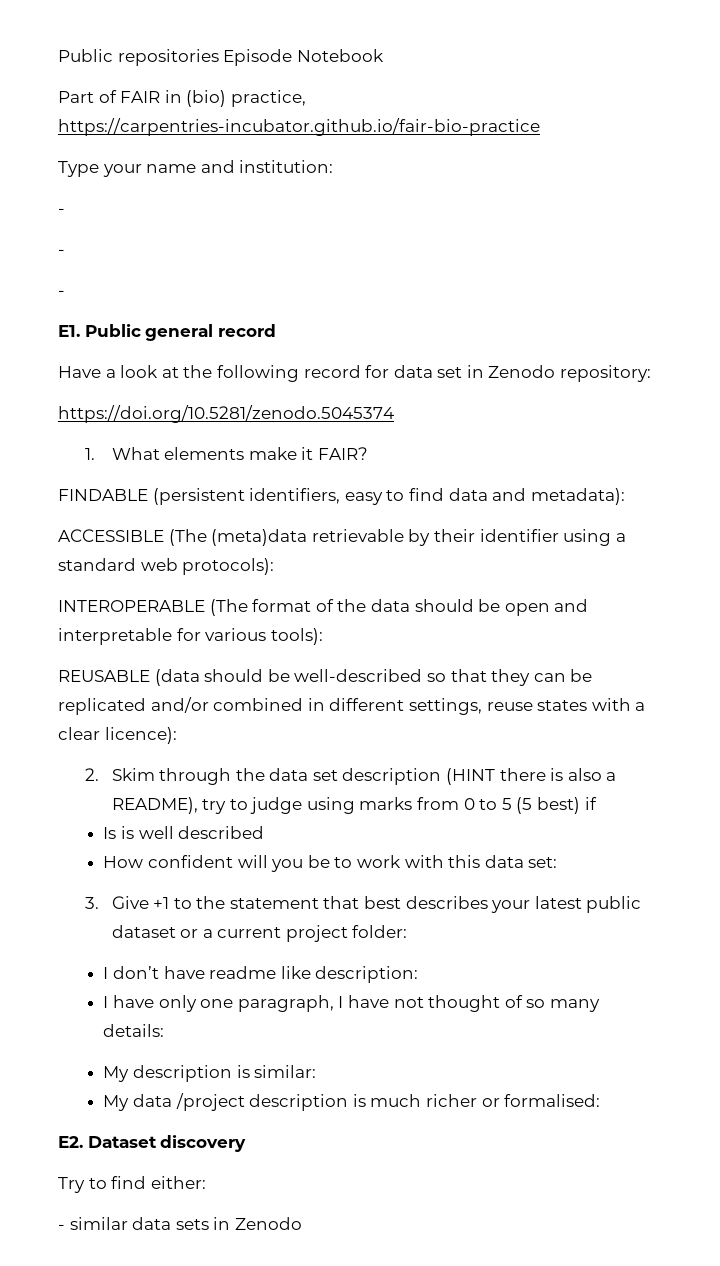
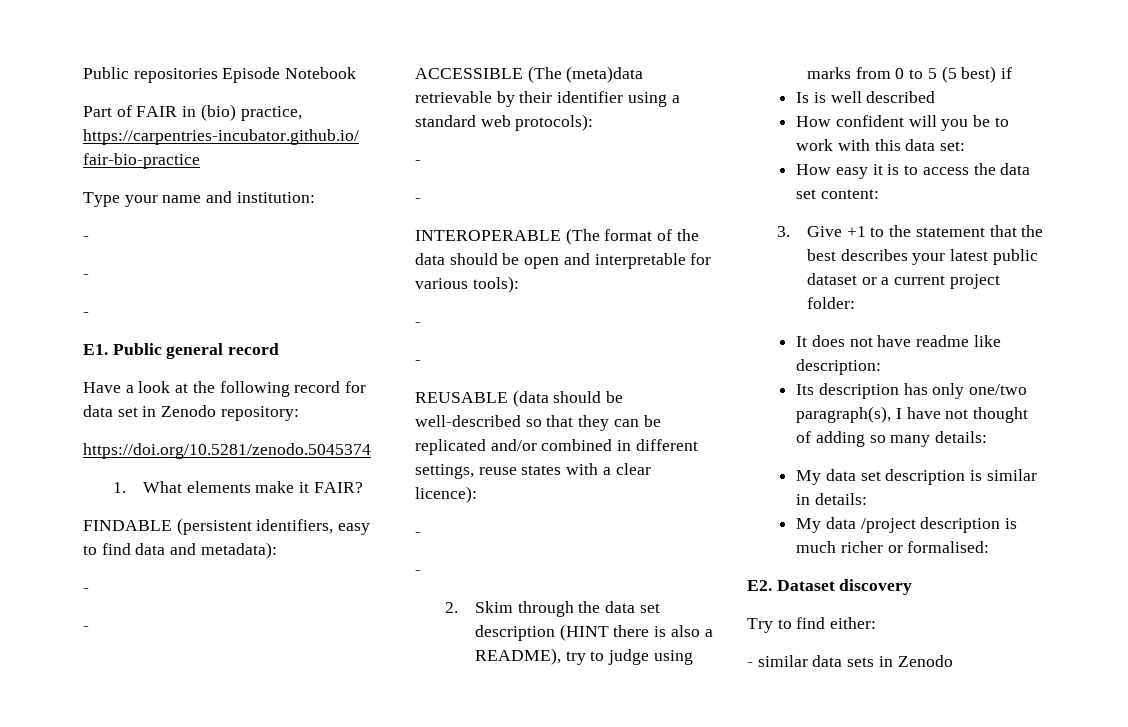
(625, 496) none -> [83,588,89,593] [83,626,89,631] // - // -
(275, 566) none -> [415,160,421,165] [415,198,421,203] // - // -
(323, 636) none -> [415,322,421,327] [415,360,421,365] // - // -
(177, 735) none -> [415,532,421,537] [415,570,421,575] // - // -
(558, 862) none -> [796,163,1031,179] [796,189,879,199] // How easy it is to access the data set content:
(360, 902) none -> [1021,225,1044,237] the
[103,966,160,979] I don’t -> [796,335,873,347] It does not
[103,995,334,1012] I have only one paragraph, -> [796,383,1028,399] [796,406,892,423] Its description has only one/two paragraph(s),
(523, 1001) none -> [815,431,865,447] adding
[133,1065,317,1082] description is similar: -> [825,469,1037,485] [796,493,867,505] data set description is similar in details:

